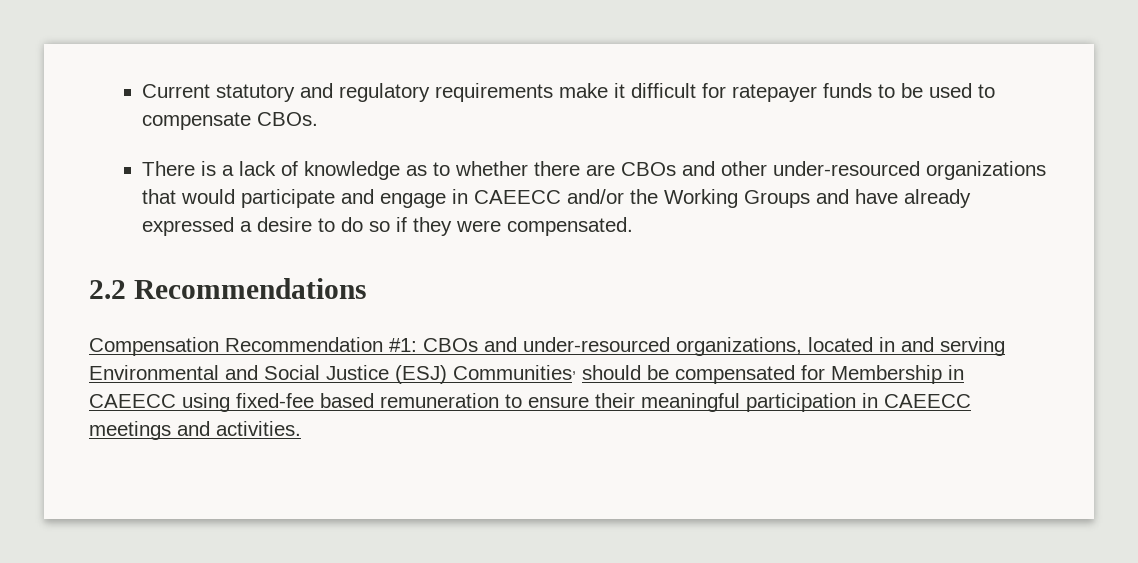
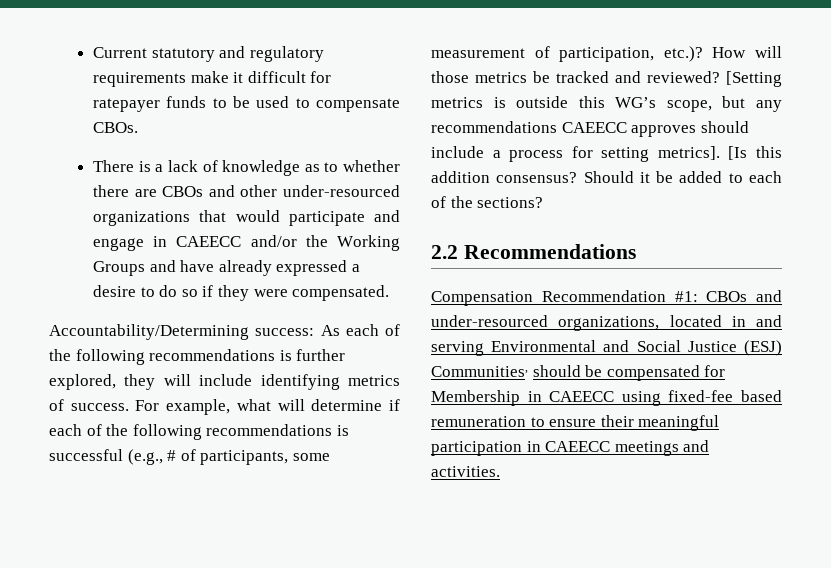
(634, 226) none -> [49,324,400,340] [49,349,346,365] [49,374,400,390] [49,399,401,415] [49,424,349,440] [49,449,330,465] [431,46,782,62] [431,71,782,87] [431,96,782,112] [431,121,749,137] [431,146,782,162] [431,171,782,183] [431,196,544,208] // Accountability/Determining success: As each of the following recommendations is further explored, they will include identifying metrics of success. For example, what will determine if each of the following recommendations is successful (e.g., # of participants, some measurement of participation, etc.)? How will those metrics be tracked and reviewed? [Setting metrics is outside this WG’s scope, but any recommendations CAEECC approves should include a process for setting metrics]. [Is this addition consensus? Should it be added to each of the sections?

